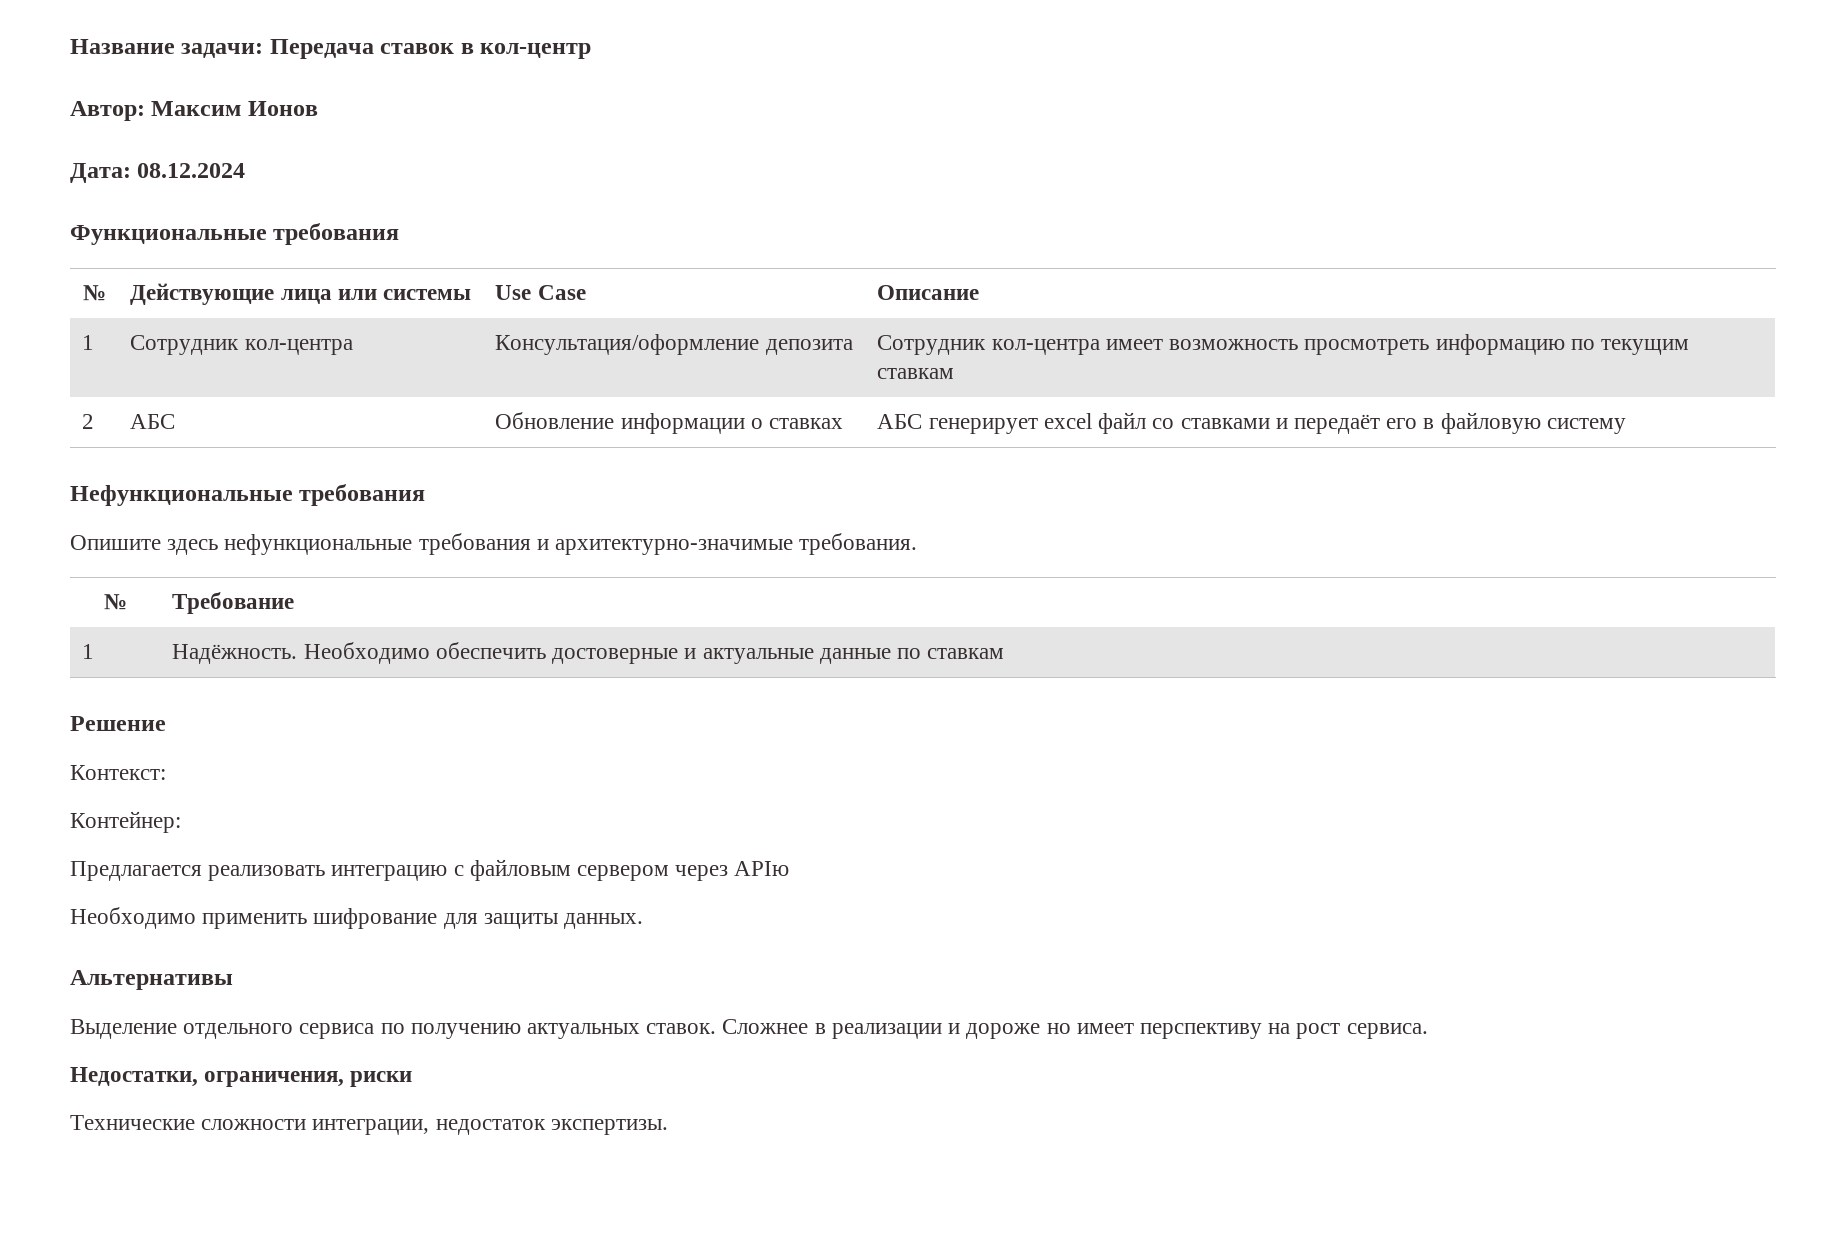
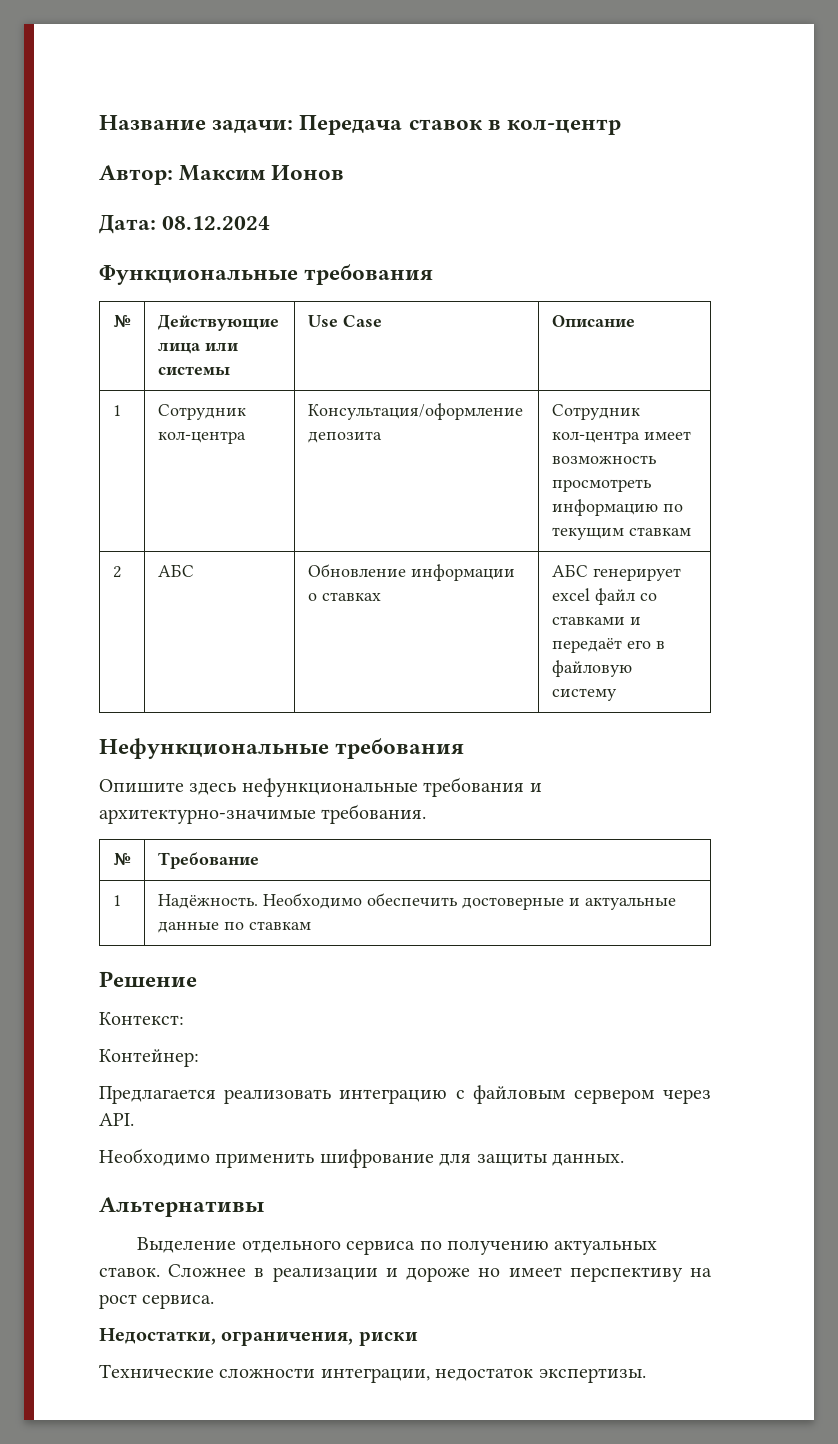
[734,861,790,876] APIю -> [99,1113,134,1126] API.

